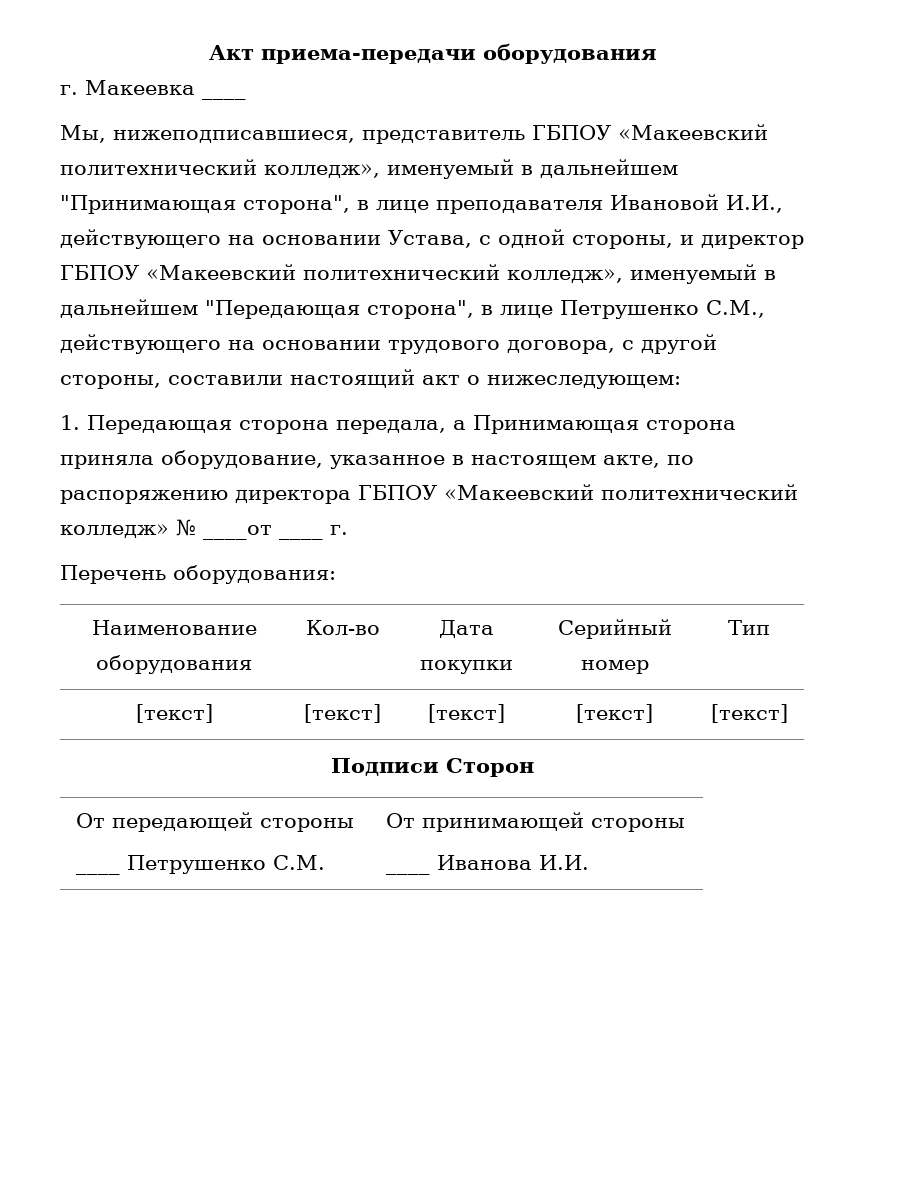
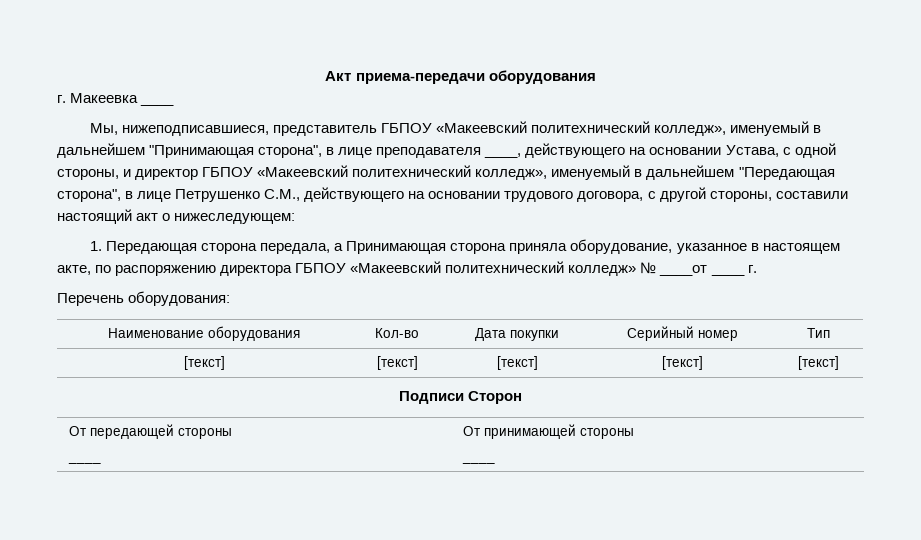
[610,194,783,213] Ивановой И.И., -> [484,153,522,158] ____,
[126,855,325,874] Петрушенко С.М. -> (101, 462) none
[436,855,589,870] Иванова И.И. -> (495, 462) none

